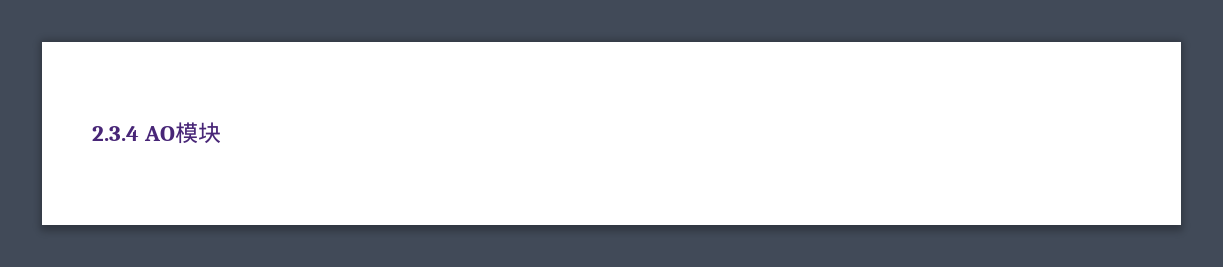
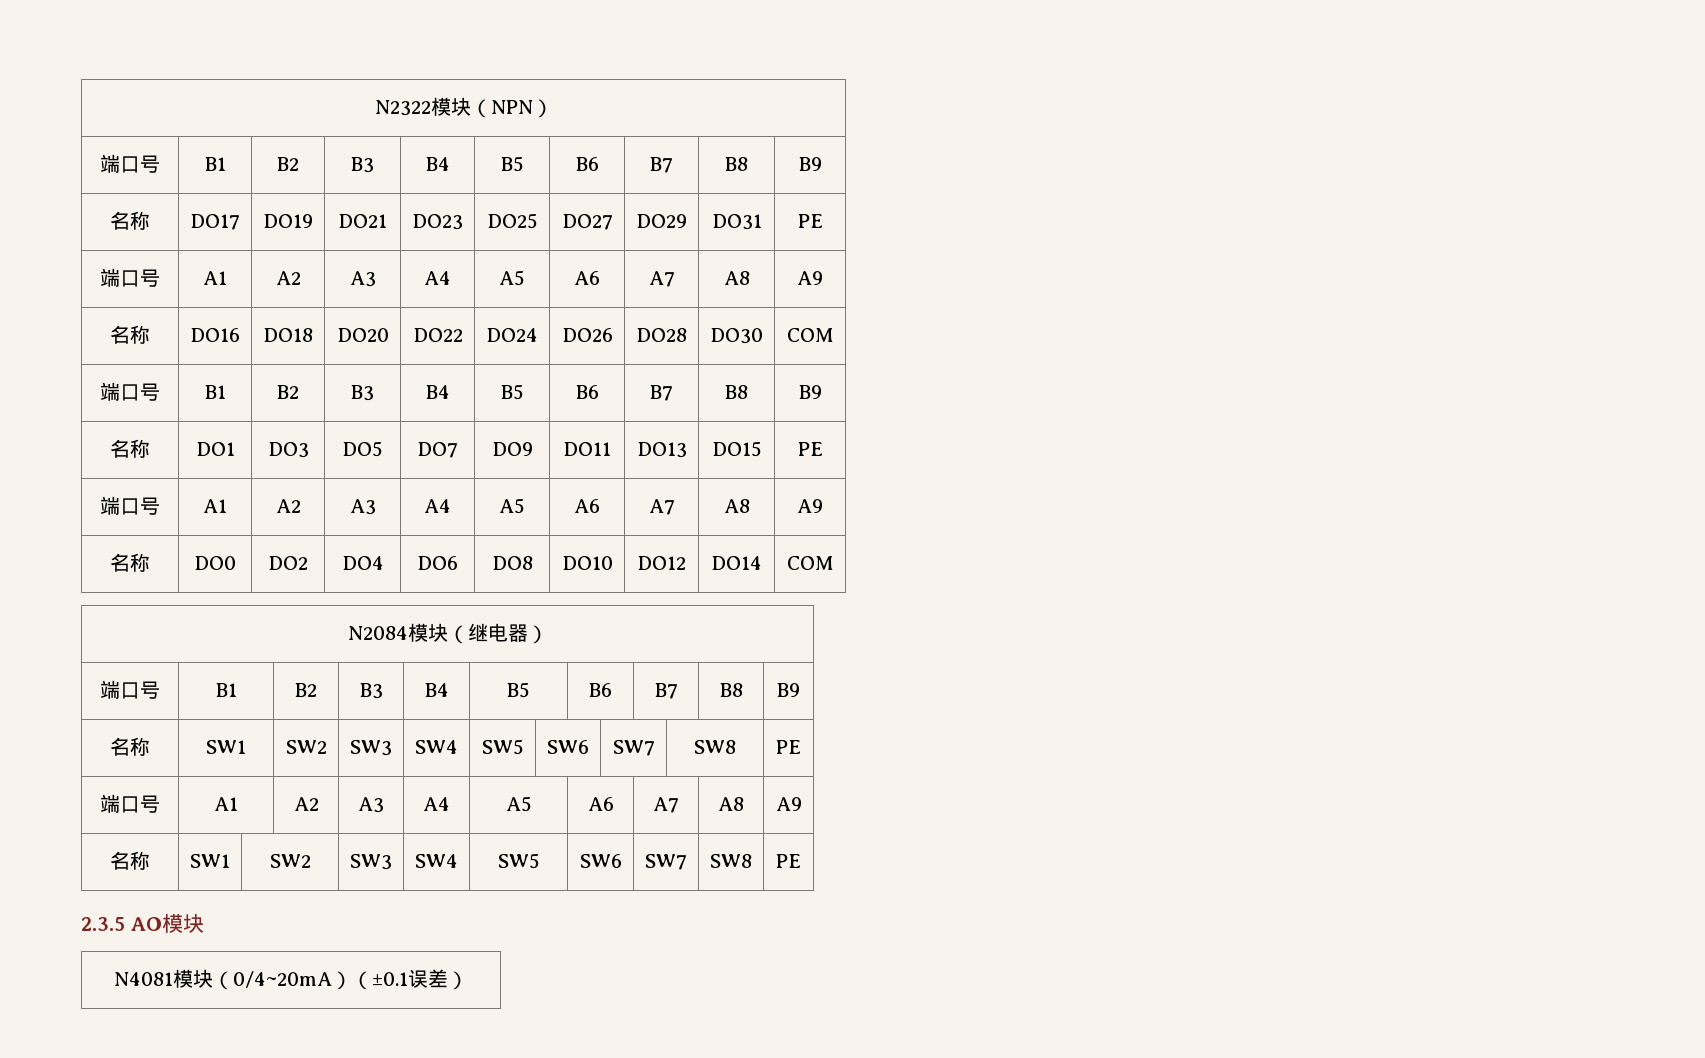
[92,122,222,144] 2.3.4 AO模块 -> [374,97,553,118] [100,154,160,173] [204,157,226,171] [277,157,299,171] [351,157,374,173] [425,157,450,171] [500,156,524,172] [575,157,599,171] [650,157,673,173] [725,157,748,171] [798,157,822,171] [110,211,150,230] [190,214,240,230] [263,214,313,228] [338,214,387,228] [412,214,463,230] [486,213,538,229] [561,214,613,230] [636,214,687,228] [711,214,762,230] [797,214,823,228] [100,268,160,287] [203,271,227,285] [275,271,301,285] [349,271,376,287] [424,271,451,285] [499,270,525,286] [574,271,600,285] [648,271,675,287] [723,271,750,285] [797,271,823,285] [110,325,150,344] [190,328,240,342] [263,328,313,342] [336,328,389,342] [412,328,463,342] [486,328,538,342] [561,328,613,342] [636,328,687,342] [710,328,763,344] [786,328,834,342] [100,382,160,401] [204,385,226,399] [277,385,299,399] [351,385,374,401] [425,385,450,399] [500,384,524,400] [575,385,599,399] [650,385,673,401] [725,385,748,399] [798,385,822,399] [110,439,150,458] [195,442,235,456] [267,442,309,458] [342,441,383,457] [417,442,458,458] [491,442,533,456] [563,442,611,456] [636,442,687,458] [711,441,762,457] [797,442,823,456] [100,496,160,515] [203,499,227,513] [275,499,301,513] [349,499,376,515] [424,499,451,513] [499,498,525,514] [574,499,600,513] [648,499,675,515] [723,499,750,513] [797,499,823,513] [110,553,150,572] [194,556,236,570] [268,556,308,570] [341,556,384,570] [417,556,458,570] [491,556,533,570] [561,556,613,570] [637,556,686,570] [711,556,762,570] [786,556,834,570] [347,623,548,644] [100,680,160,699] [215,683,237,697] [295,683,317,697] [359,683,383,699] [424,683,449,697] [507,682,530,698] [589,683,612,697] [654,683,678,699] [719,683,743,697] [777,683,800,697] [110,737,150,756] [206,740,246,754] [285,740,327,754] [350,740,392,756] [415,740,458,754] [481,739,524,755] [547,740,589,754] [612,740,655,756] [694,740,736,754] [776,740,801,754] [100,794,160,813] [214,797,238,811] [293,797,319,811] [358,797,384,813] [423,797,450,811] [505,796,532,812] [587,797,614,811] [653,797,679,813] [718,797,744,811] [775,797,802,811] [110,851,150,870] [190,854,230,868] [269,854,311,868] [350,854,392,870] [415,854,458,868] [497,853,540,869] [579,854,622,868] [645,854,687,870] [710,854,752,868] [776,854,801,868] [81,914,204,933] [114,969,468,990] N2322模块（NPN） // 端口号 | B1 | B2 | B3 | B4 | B5 | B6 | B7 | B8 | B9 // 名称 | DO17 | DO19 | DO21 | DO23 | DO25 | DO27 | DO29 | DO31 | PE // 端口号 | A1 | A2 | A3 | A4 | A5 | A6 | A7 | A8 | A9 // 名称 | DO16 | DO18 | DO20 | DO22 | DO24 | DO26 | DO28 | DO30 | COM // 端口号 | B1 | B2 | B3 | B4 | B5 | B6 | B7 | B8 | B9 // 名称 | DO1 | DO3 | DO5 | DO7 | DO9 | DO11 | DO13 | DO15 | PE // 端口号 | A1 | A2 | A3 | A4 | A5 | A6 | A7 | A8 | A9 // 名称 | DO0 | DO2 | DO4 | DO6 | DO8 | DO10 | DO12 | DO14 | COM // N2084模块（继电器） // 端口号 | B1 | B2 | B3 | B4 | B5 | B6 | B7 | B8 | B9 // 名称 | SW1 | SW2 | SW3 | SW4 | SW5 | SW6 | SW7 | SW8 | PE // 端口号 | A1 | A2 | A3 | A4 | A5 | A6 | A7 | A8 | A9 // 名称 | SW1 | SW2 | SW3 | SW4 | SW5 | SW6 | SW7 | SW8 | PE // 2.3.5 AO模块 // N4081模块（0/4~20mA）（±0.1误差）

